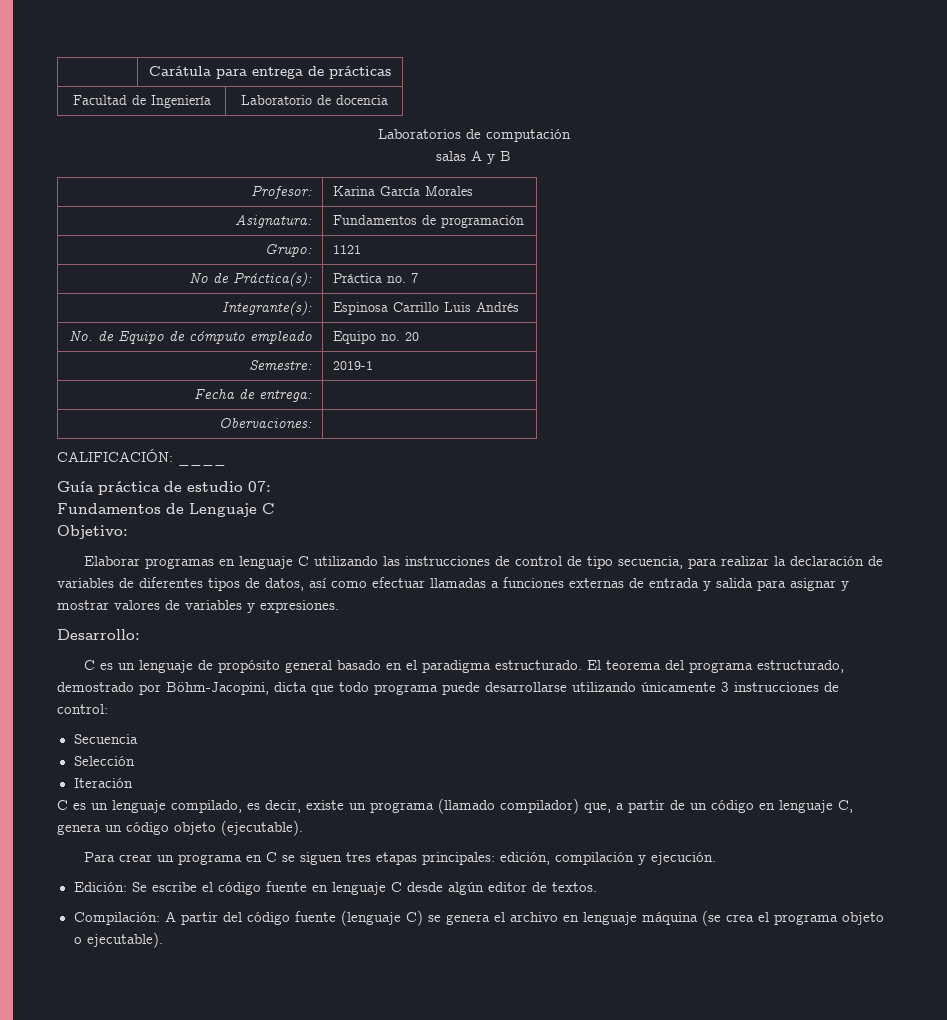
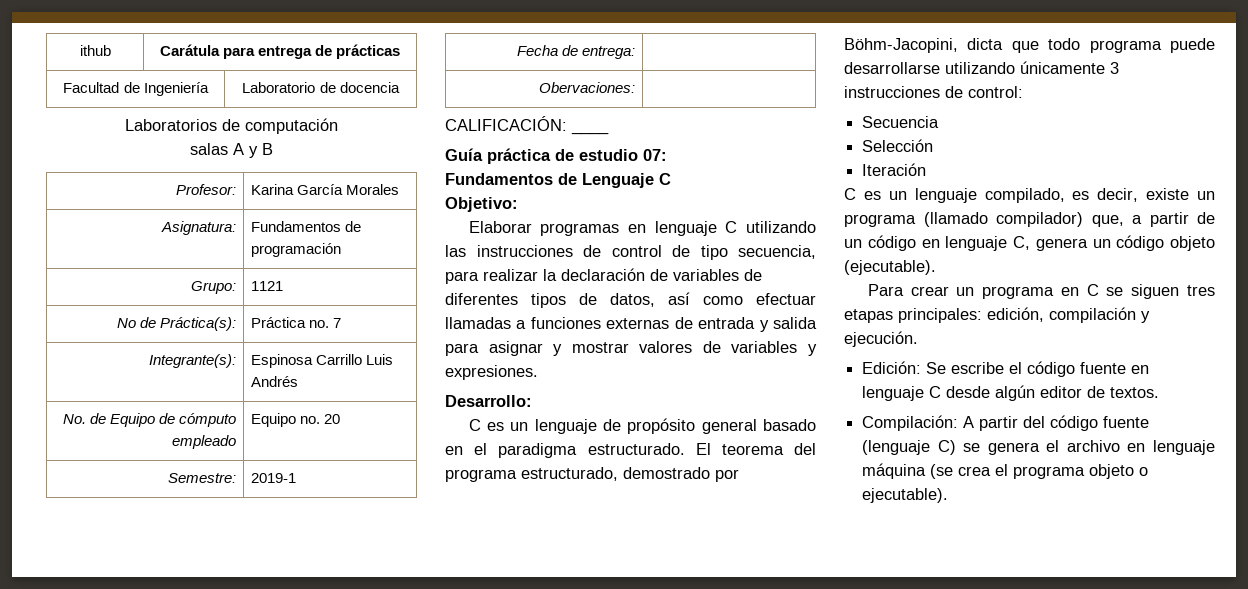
(149, 71) none -> [79,45,111,56] ithub

